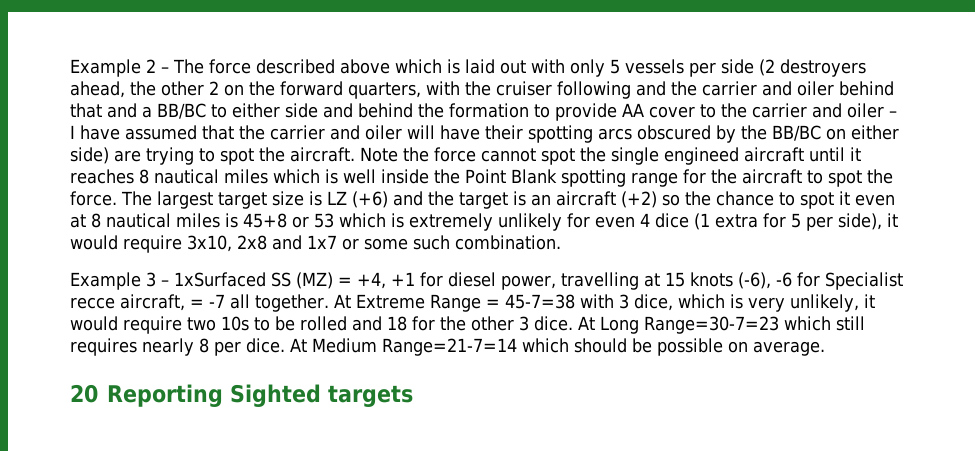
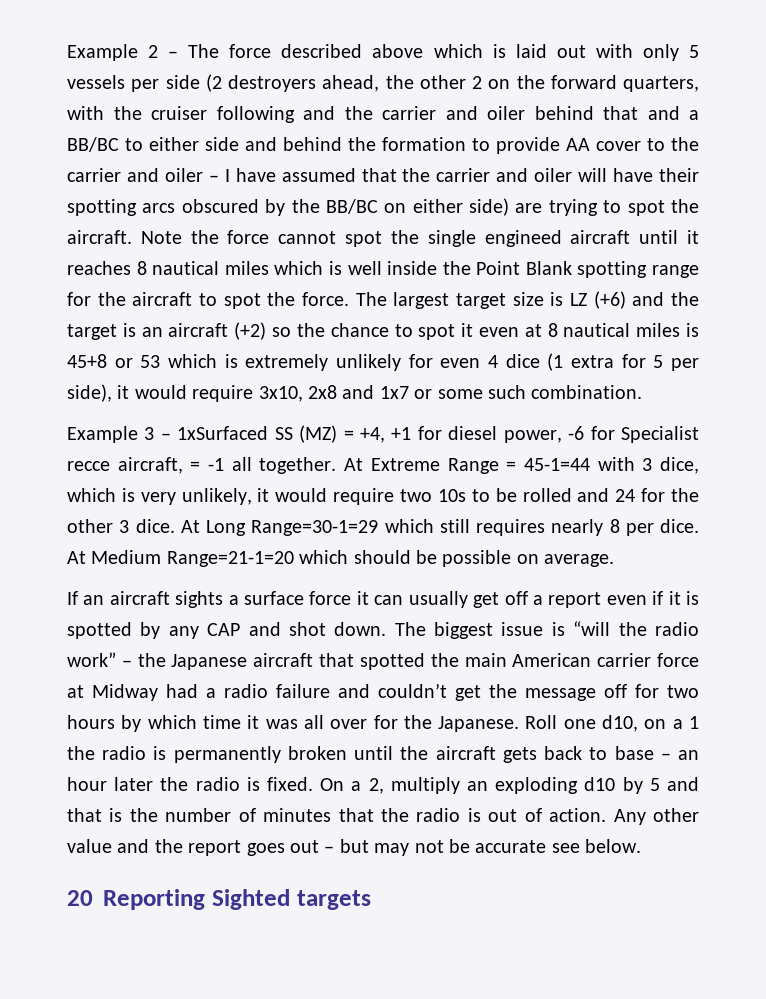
[561,272,771,290] travelling at 15 knots (-6), -> (562, 436) none
[209,294,225,308] -7 -> [208,458,225,471] -1
[504,294,575,309] 45-7=38 -> [523,458,590,471] 45-1=44
[387,316,407,331] 18 -> [615,489,636,502] 24
[644,316,779,334] Range=30-7=23 -> [251,520,379,536] Range=30-1=29
[382,338,517,356] Range=21-7=14 -> [166,551,294,567] Range=21-1=20
(825, 348) none -> [67,591,699,608] [67,621,699,639] [67,652,700,670] [67,683,699,701] [67,715,699,732] [67,746,700,763] [67,777,699,794] [67,808,700,825] [67,839,642,856] // If an aircraft sights a surface force it can usually get off a report even if it is spotted by any CAP and shot down. The biggest issue is “will the radio work” – the Japanese aircraft that spotted the main American carrier force at Midway had a radio failure and couldn’t get the message off for two hours by which time it was all over for the Japanese. Roll one d10, on a 1 the radio is permanently broken until the aircraft gets back to base – an hour later the radio is fixed. On a 2, multiply an exploding d10 by 5 and that is the number of minutes that the radio is out of action. Any other value and the report goes out – but may not be accurate see below.

